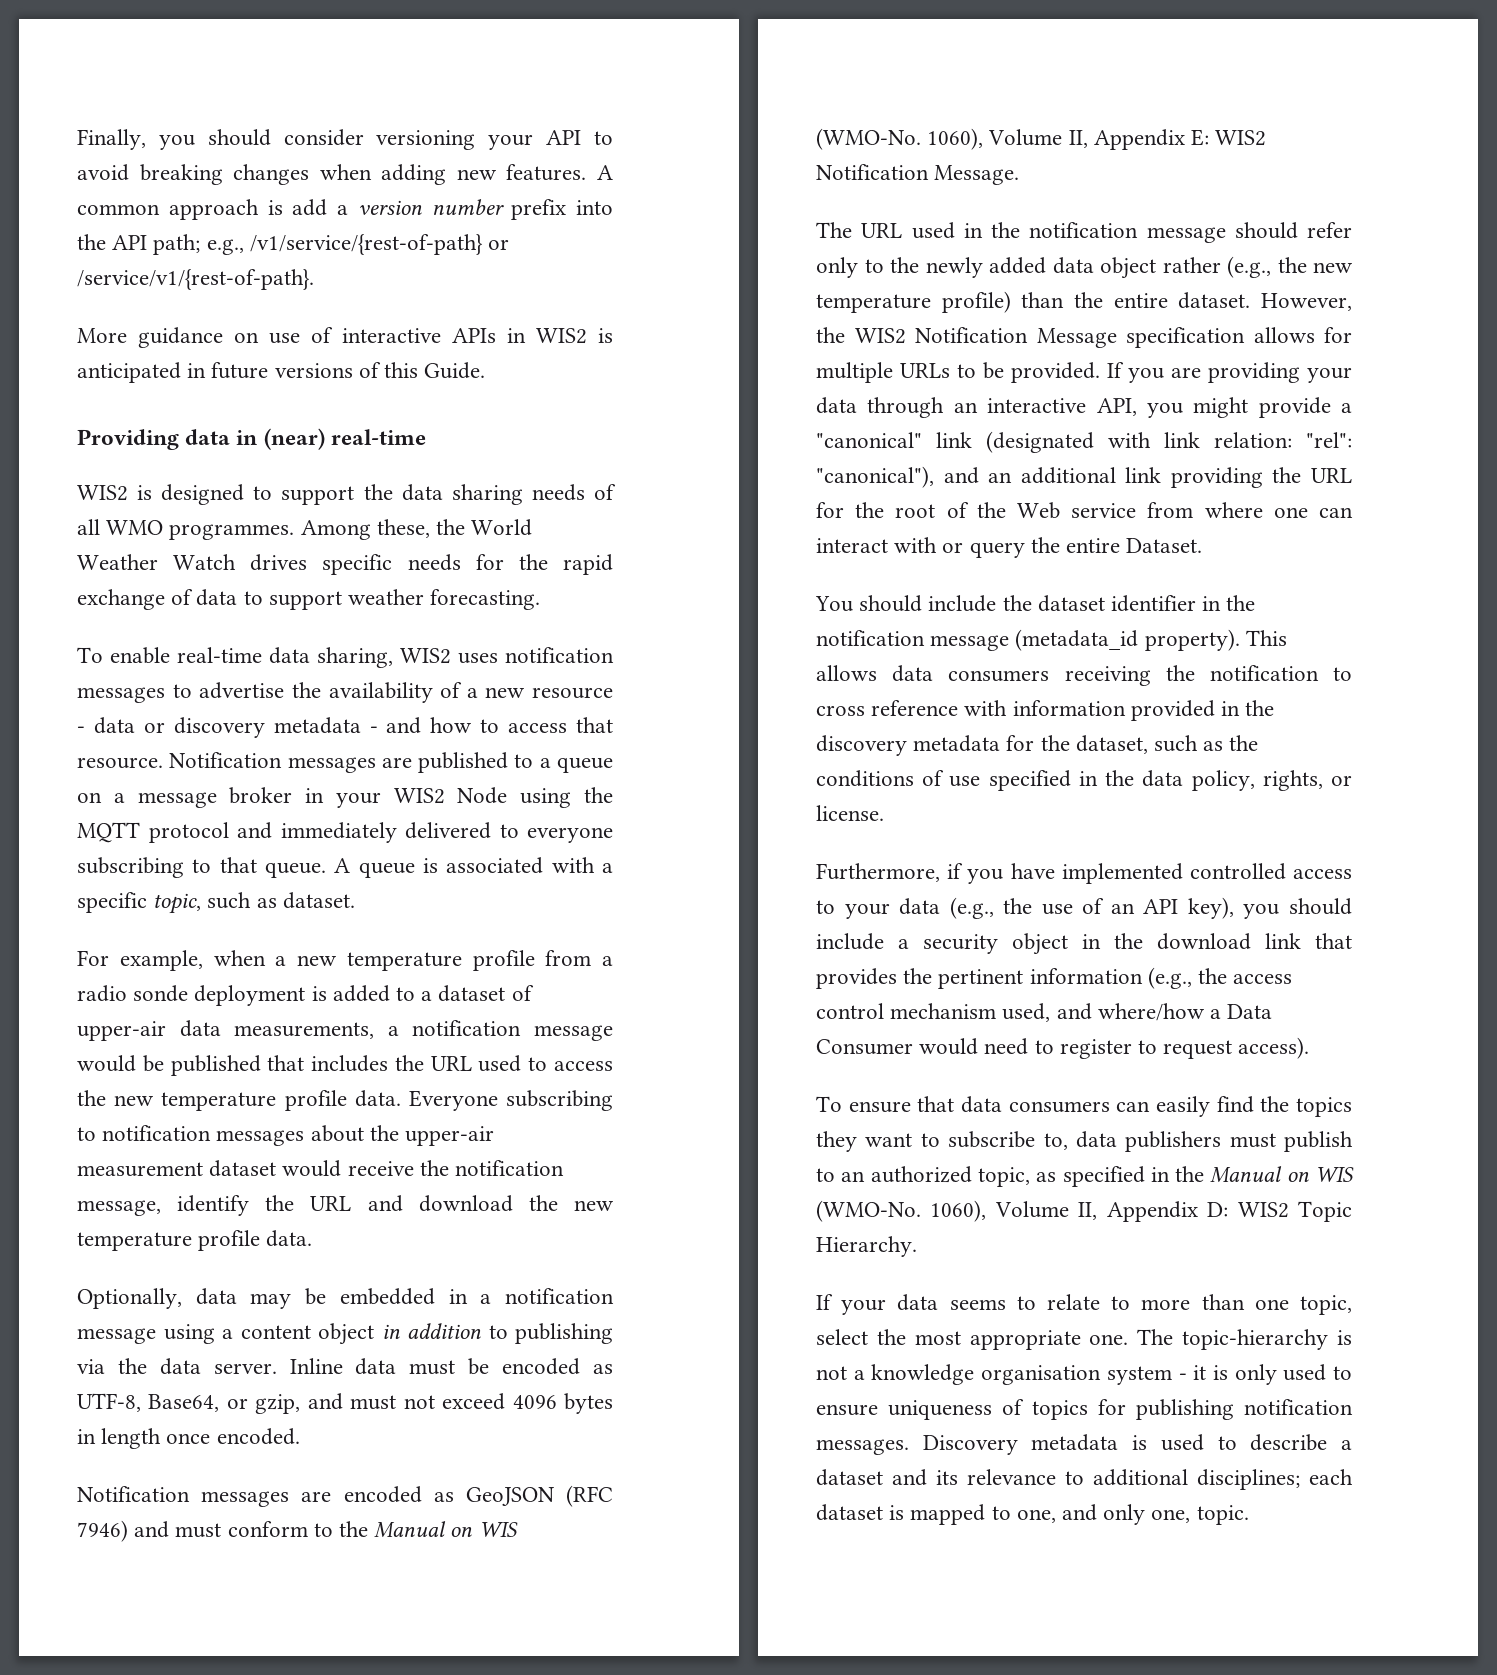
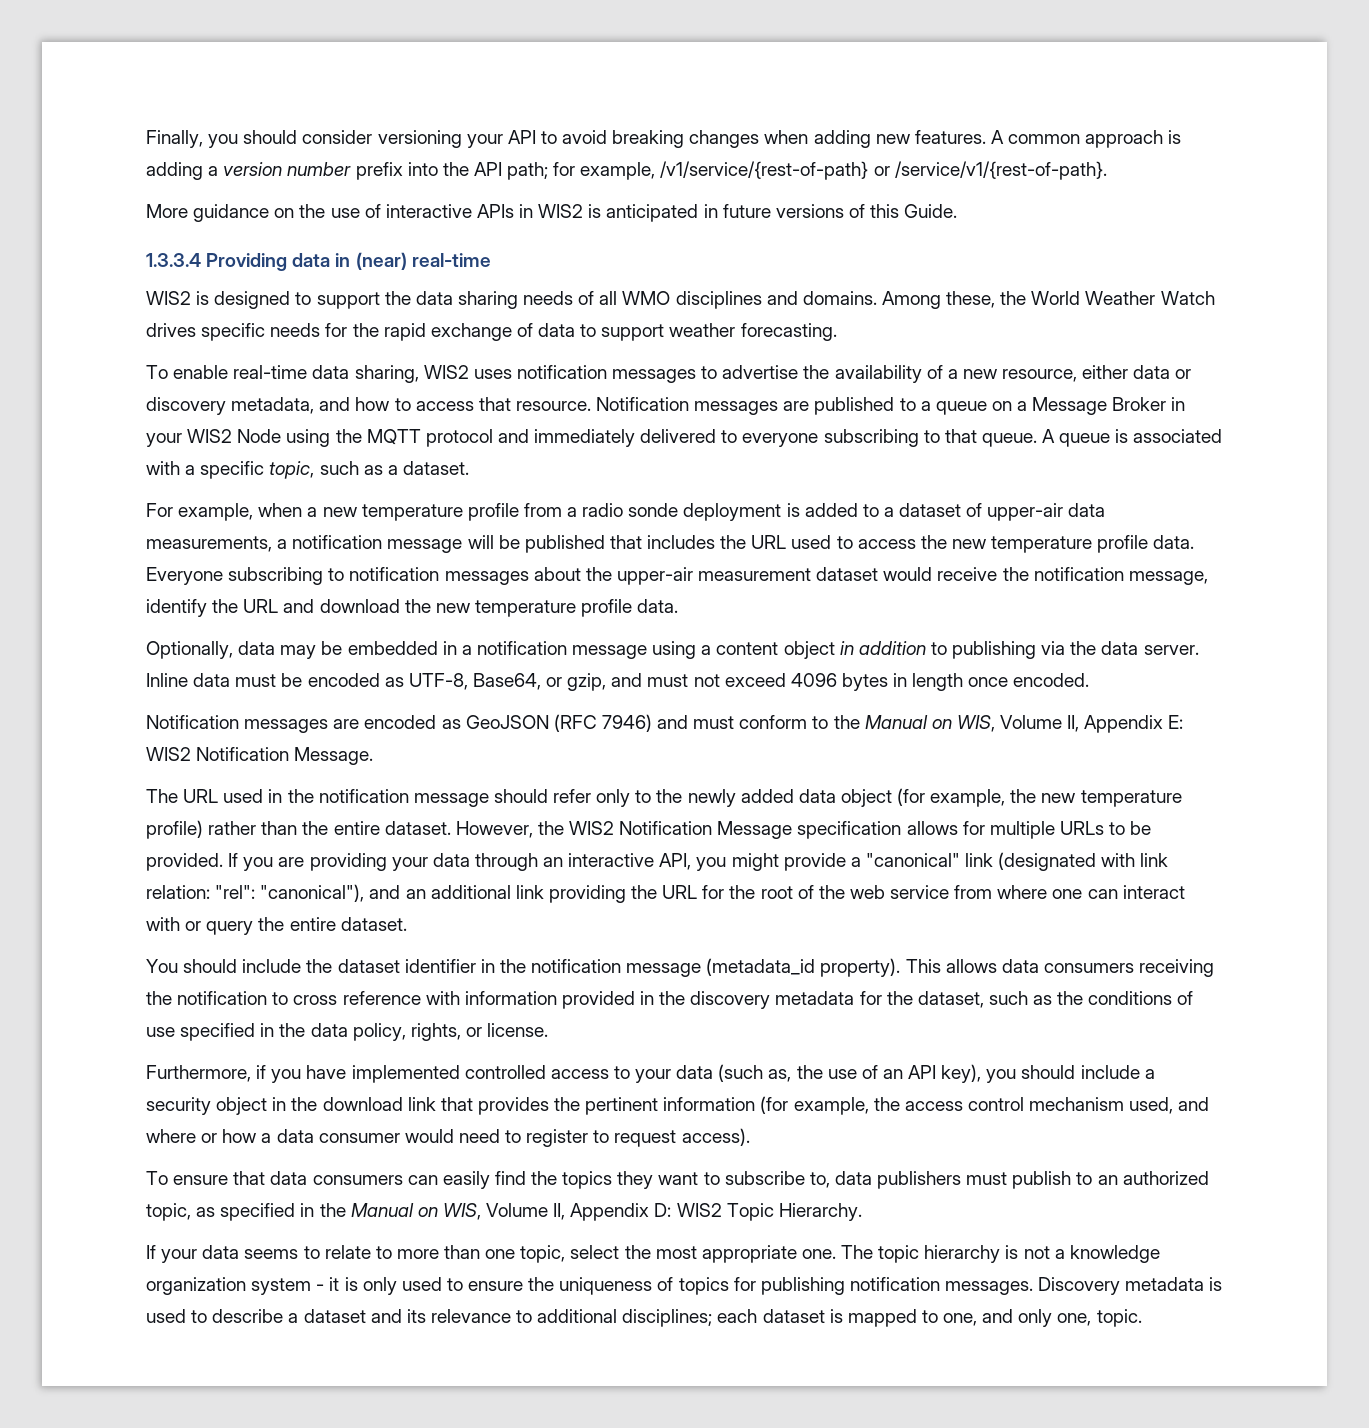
[292,199,328,216] add -> [146,162,203,180] adding
[206,239,244,255] e.g., -> [553,162,656,180] for example,
(260, 337) none -> [299,204,326,218] the
(486, 370) none -> [146,253,201,267] 1.3.3.4
[169,524,295,540] programmes. -> [675,291,877,309] disciplines and domains.
[532,687,613,699] [77,726,85,733] resource - -> [1002,365,1129,382] resource, either
[273,717,378,734] metadata - -> [231,397,315,414] metadata,
[137,787,293,808] message broker -> [1032,397,1167,415] Message Broker
(277, 903) none -> [387,465,398,475] a
[77,1055,136,1072] would -> [467,535,494,549] will
[478,1522,518,1537] [816,128,984,150] WIS (WMO-No. 1060), -> [956,715,995,732] WIS,
[1162,256,1271,278] rather (e.g., -> [897,788,1006,807] (for example,
(1011, 302) none -> [208,821,257,835] rather
[1017,502,1060,519] Web -> [849,885,885,899] web
[1126,538,1203,553] Dataset. -> [340,917,407,931] dataset.
[949,897,994,919] (e.g., -> [718,1064,792,1082] (such as,
[1147,967,1192,989] (e.g., -> [760,1096,869,1115] (for example,
[1097,1003,1273,1021] [816,1039,913,1055] where/how a Data Consumer -> [146,1129,400,1143] where or how a data consumer
[1315,1167,1354,1182] [816,1200,987,1222] WIS (WMO-No. 1060), -> [442,1203,481,1220] WIS,
[1182,1329,1329,1350] topic-hierarchy -> [878,1245,1001,1263] topic hierarchy
[981,1365,1102,1385] organisation -> [146,1277,246,1295] organization
(878, 1410) none -> [528,1277,555,1291] the

